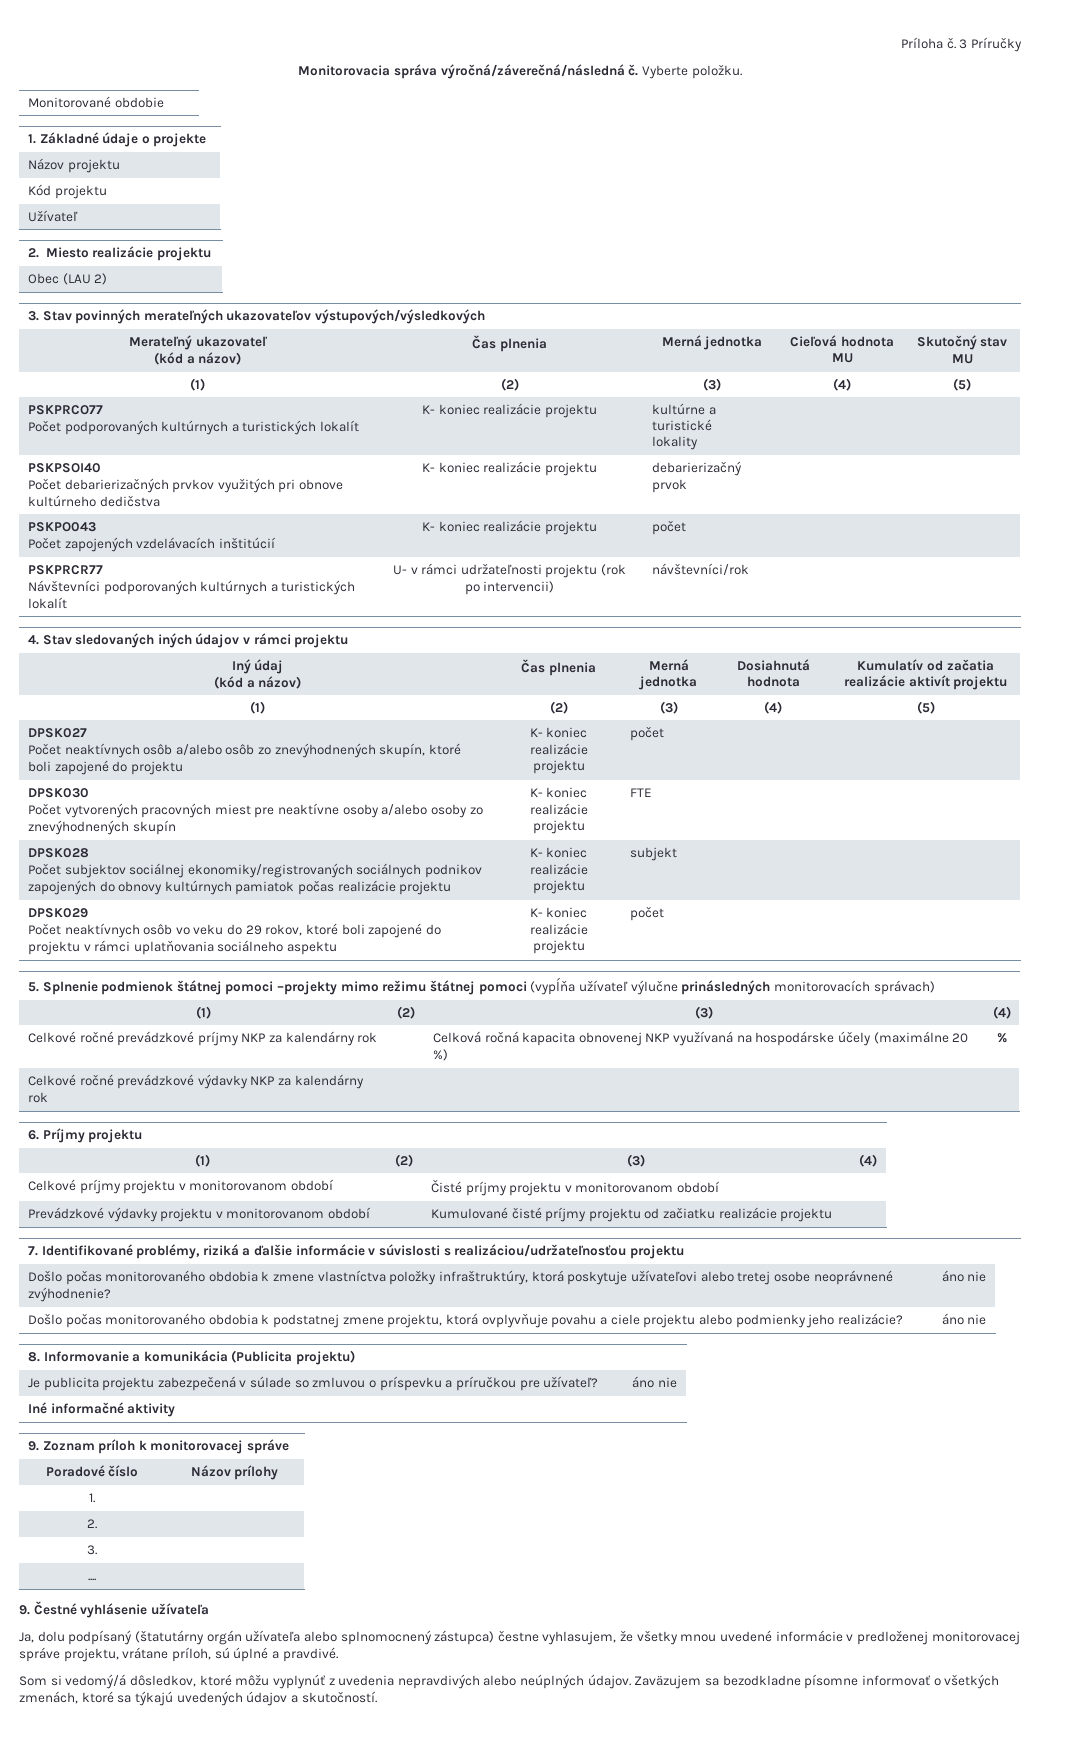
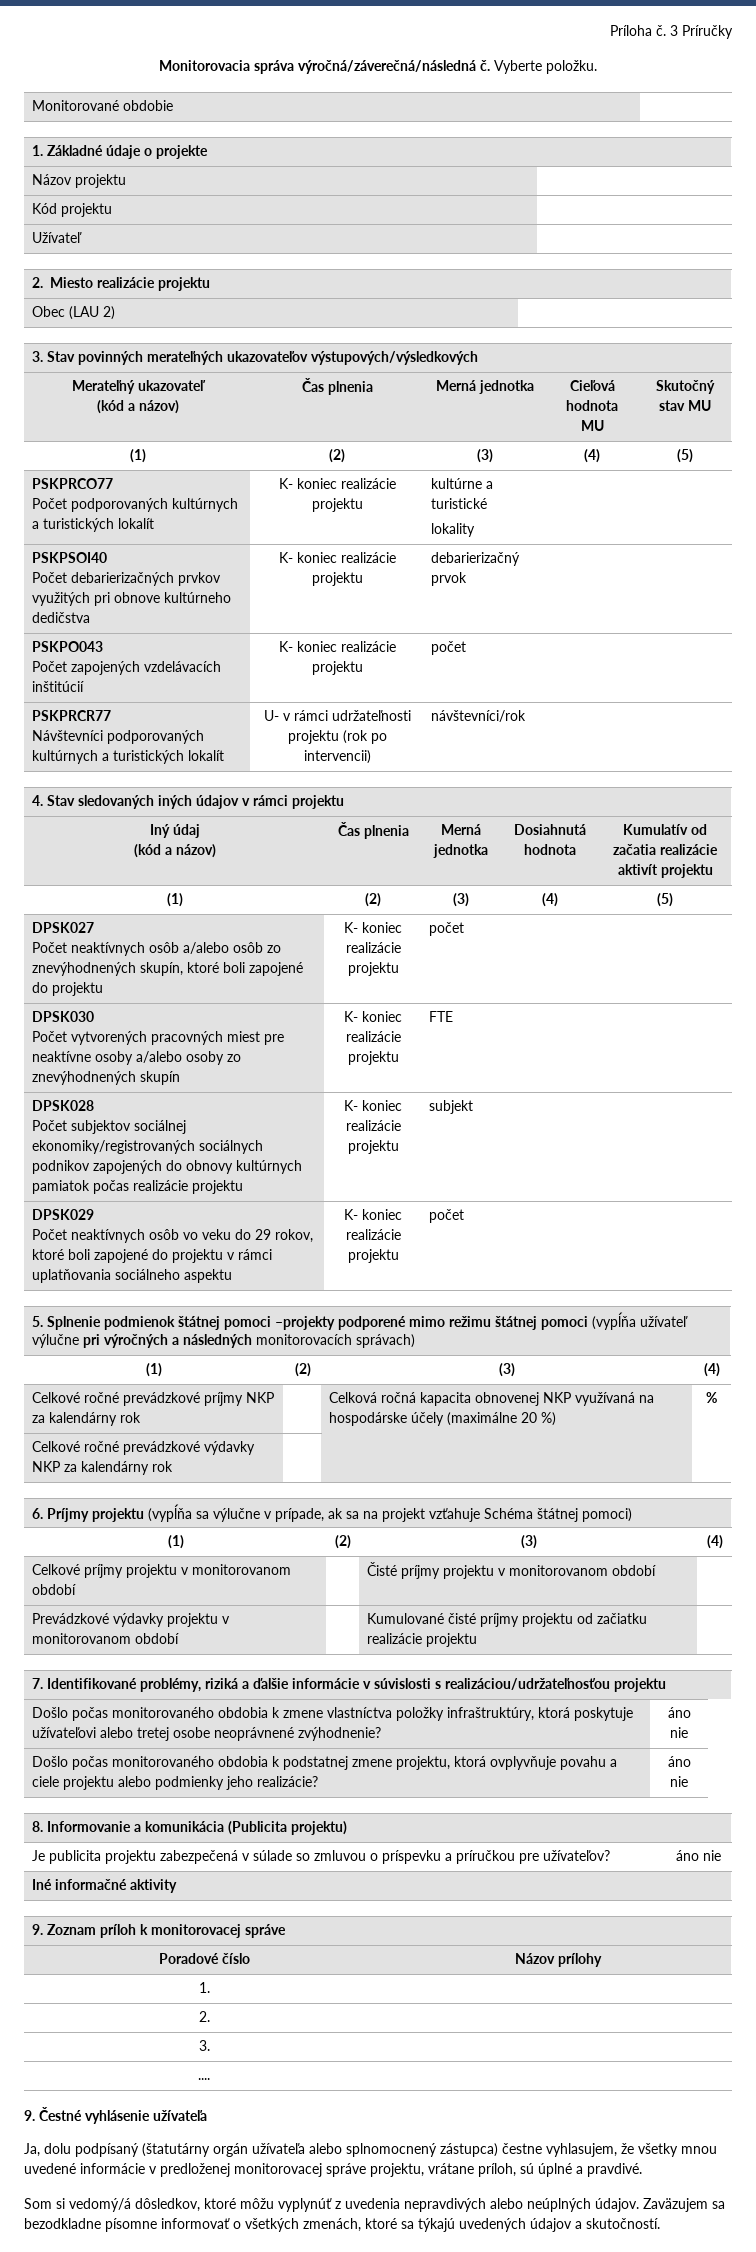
(338, 988) none -> [338,1316,407,1330] podporené
[681,980,771,995] prinásledných -> [83,1334,253,1348] pri výročných a následných
(143, 1136) none -> [148,1504,633,1522] (vypĺňa sa výlučne v prípade, ak sa na projekt vzťahuje Schéma štátnej pomoci)
[543,1376,599,1388] užívateľ? -> [543,1850,611,1861] užívateľov?

